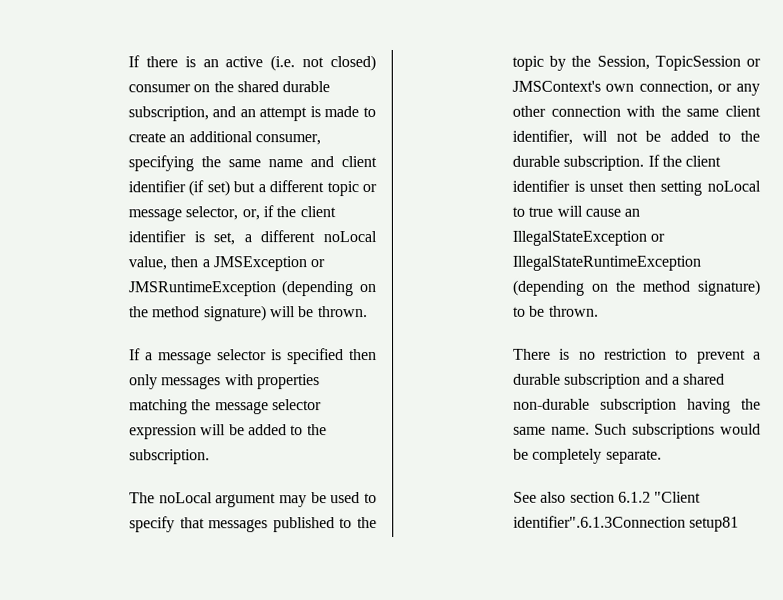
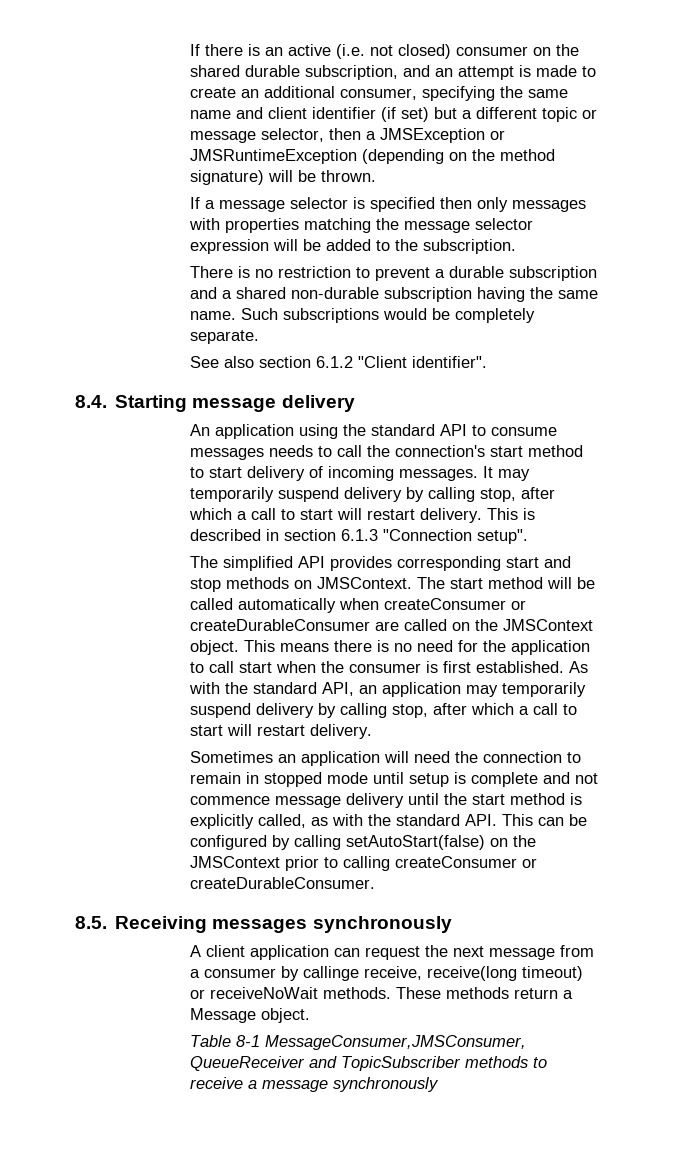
[241,205,336,221] [127,230,377,246] [127,256,167,271] or, if the client identifier is set, a different noLocal value, -> (324, 135) none
[128,492,377,508] [128,516,377,533] [511,55,761,71] [511,80,760,96] [511,105,761,117] [511,129,760,145] [511,154,722,171] [511,179,761,196] [511,205,641,217] [511,230,666,246] [511,255,701,271] [511,279,760,296] [512,305,599,317] // The noLocal argument may be used to specify that messages published to the topic by the Session, TopicSession or JMSContext's own connection, or any other connection with the same client identifier, will not be added to the durable subscription. If the client identifier is unset then setting noLocal to true will cause an IllegalStateException or IllegalStateRuntimeException (depending on the method signature) to be thrown. -> (516, 246) none
[512,515,740,532] identifier".6.1.3Connection setup81 -> [411,356,487,368] [75,395,355,412] [189,424,557,439] [189,445,583,460] [189,466,530,481] [189,487,555,502] [188,508,535,523] [189,529,528,544] [189,556,571,571] [189,577,595,592] [189,598,526,613] [189,619,593,631] [189,640,590,655] [189,661,588,673] [188,682,586,697] [189,703,577,718] [189,724,372,739] [189,751,581,766] [189,772,598,787] [189,793,582,808] [189,814,587,829] [189,835,536,850] [189,856,537,871] [189,877,375,889] [75,916,452,933] [189,945,594,960] [189,966,583,981] [189,987,573,999] [189,1008,310,1023] [189,1035,526,1050] [189,1056,547,1071] [189,1077,439,1092] identifier". // 8.4. Starting message delivery // An application using the standard API to consume messages needs to call the connection's start method to start delivery of incoming messages. It may temporarily suspend delivery by calling stop, after which a call to start will restart delivery. This is described in section 6.1.3 "Connection setup". // The simplified API provides corresponding start and stop methods on JMSContext. The start method will be called automatically when createConsumer or createDurableConsumer are called on the JMSContext object. This means there is no need for the application to call start when the consumer is first established. As with the standard API, an application may temporarily suspend delivery by calling stop, after which a call to start will restart delivery. // Sometimes an application will need the connection to remain in stopped mode until setup is complete and not commence message delivery until the start method is explicitly called, as with the standard API. This can be configured by calling setAutoStart(false) on the JMSContext prior to calling createConsumer or createDurableConsumer. // 8.5. Receiving messages synchronously // A client application can request the next message from a consumer by callinge receive, receive(long timeout) or receiveNoWait methods. These methods return a Message object. // Table 8-1 MessageConsumer,JMSConsumer, QueueReceiver and TopicSubscriber methods to receive a message synchronously

